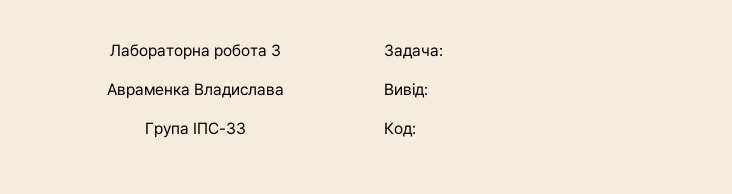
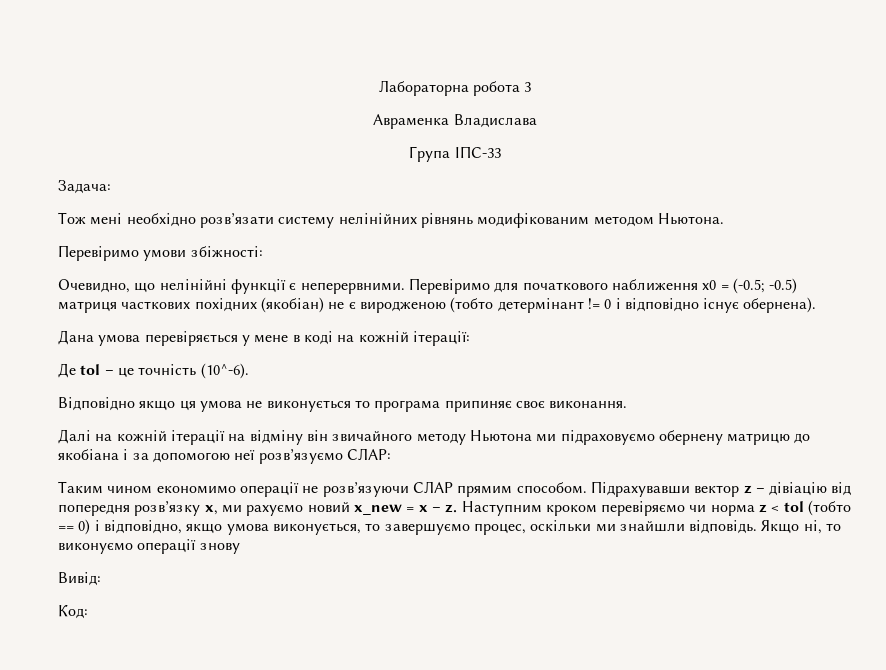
(443, 51) none -> [58,212,724,228] [58,245,263,261] [58,278,798,294] [58,297,817,313] [58,330,470,346] [58,363,249,379] [58,397,628,412] [58,429,811,445] [58,448,391,464] [58,481,852,497] [58,500,852,516] [58,519,842,535] [58,539,240,554] // Тож мені необхідно розв’язати систему нелінійних рівнянь модифікованим методом Ньютона. // Перевіримо умови збіжності: // Очевидно, що нелінійні функції є неперервними. Перевіримо для початкового наближення х0 = (-0.5; -0.5) матриця часткових похідних (якобіан) не є виродженою (тобто детермінант != 0 і відповідно існує обернена). // Дана умова перевіряється у мене в коді на кожній ітерації: // Де tol – це точність (10^-6). // Відповідно якщо ця умова не виконується то програма припиняє своє виконання. // Далі на кожній ітерації на відміну він звичайного методу Ньютона ми підраховуємо обернену матрицю до якобіана і за допомогою неї розв’язуємо СЛАР: // Таким чином економимо операції не розв’язуючи СЛАР прямим способом. Підрахувавши вектор z – дівіацію від попередня розв’язку x, ми рахуємо новий x_new = x – z. Наступним кроком перевіряємо чи норма z < tol (тобто == 0) і відповідно, якщо умова виконується, то завершуємо процес, оскільки ми знайшли відповідь. Якщо ні, то виконуємо операції знову

